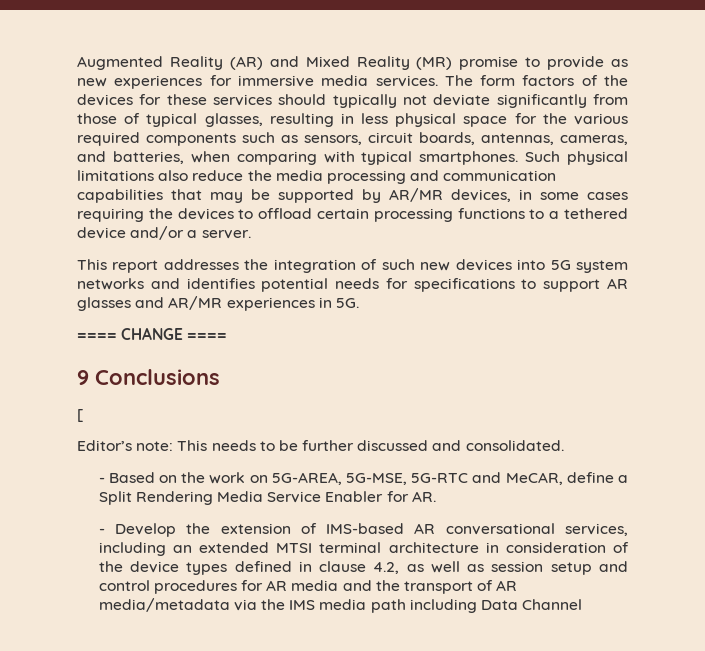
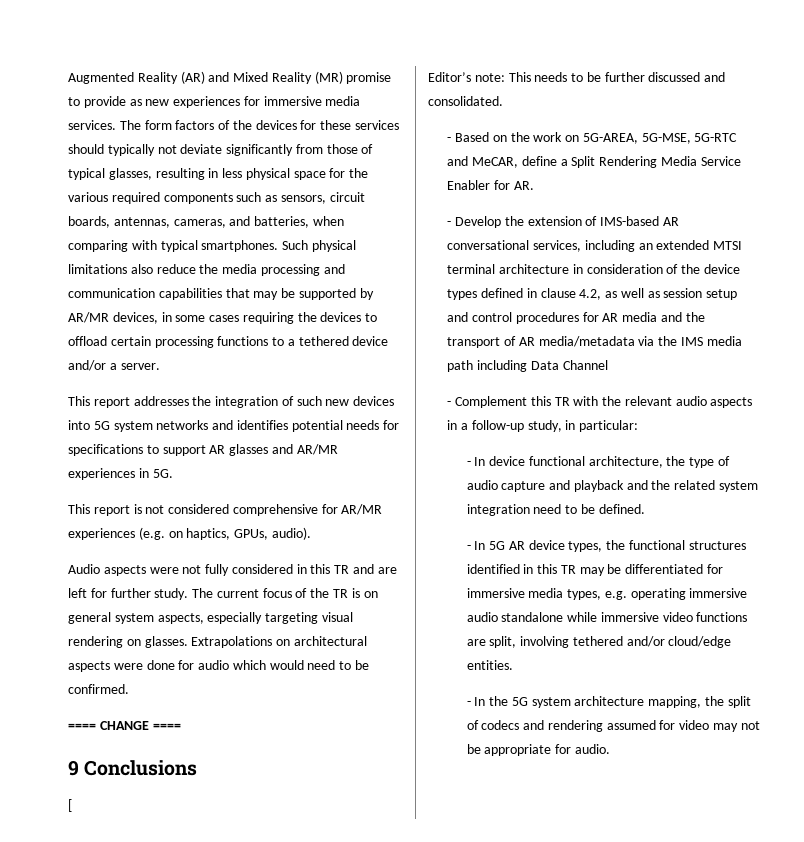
(359, 303) none -> [68,504,383,516] [68,527,311,540] [68,564,397,576] [68,588,378,600] [68,612,353,624] [68,636,367,648] [68,660,370,672] [68,684,129,694] // This report is not considered comprehensive for AR/MR experiences (e.g. on haptics, GPUs, audio). // Audio aspects were not fully considered in this TR and are left for further study. The current focus of the TR is on general system aspects, especially targeting visual rendering on glasses. Extrapolations on architectural aspects were done for audio which would need to be confirmed.
(583, 604) none -> [447,396,753,408] [447,420,639,432] [466,456,730,468] [466,480,758,492] [466,504,645,516] [466,540,746,552] [466,564,723,576] [466,588,748,600] [466,612,748,622] [466,636,732,648] [466,660,513,670] [466,696,751,708] [466,720,760,732] [466,744,610,756] // - Complement this TR with the relevant audio aspects in a follow-up study, in particular: // - In device functional architecture, the type of audio capture and playback and the related system integration need to be defined. // - In 5G AR device types, the functional structures identified in this TR may be differentiated for immersive media types, e.g. operating immersive audio standalone while immersive video functions are split, involving tethered and/or cloud/edge entities. // - In the 5G system architecture mapping, the split of codecs and rendering assumed for video may not be appropriate for audio.

